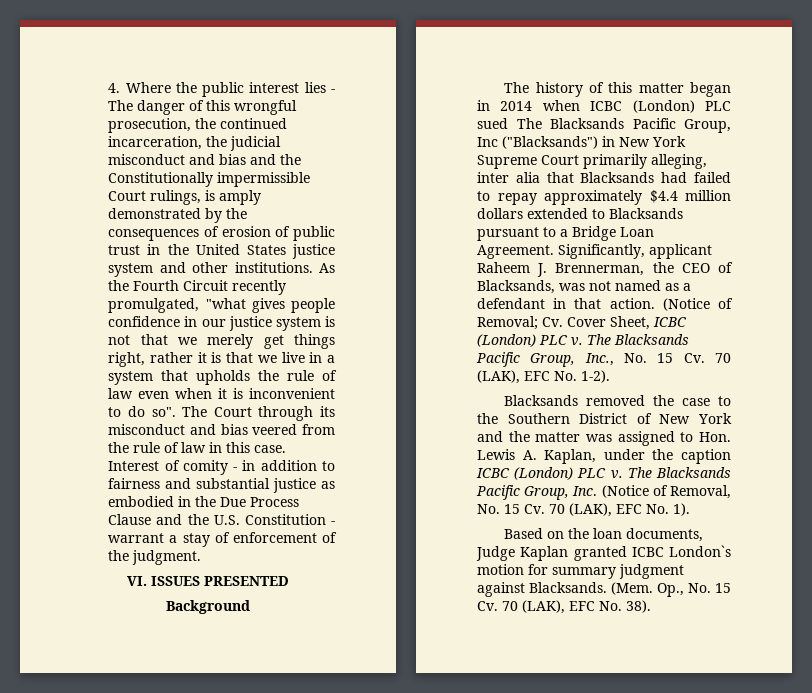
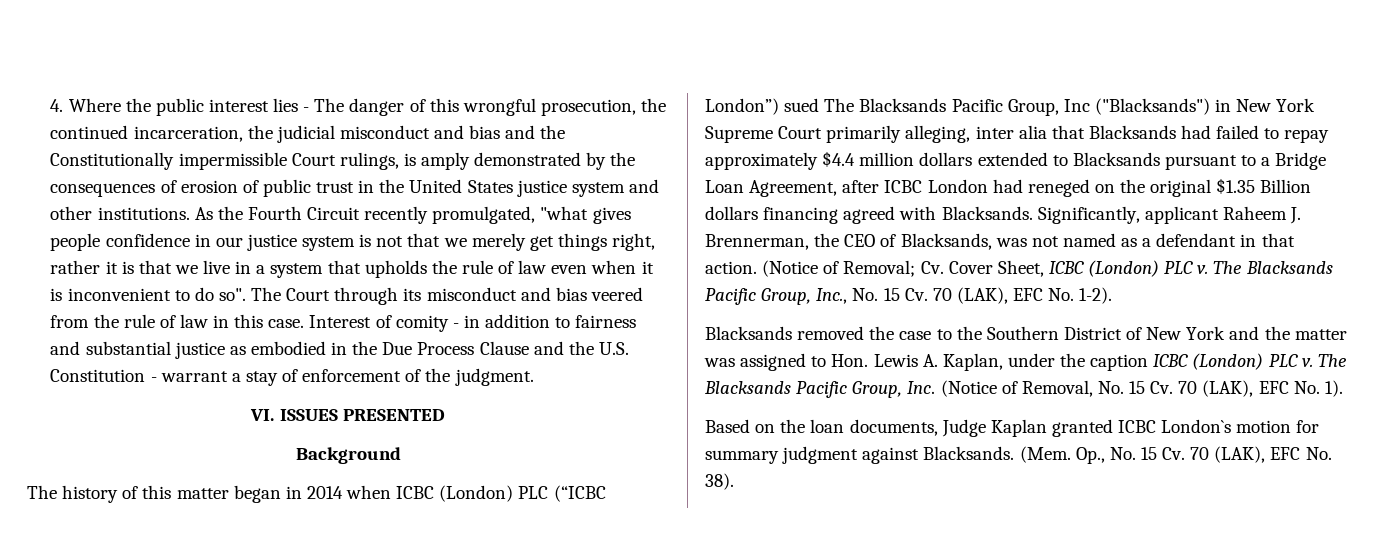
(731, 106) none -> [553,485,606,502] [705,98,779,115] (“ICBC London”)
[477,245,554,259] Agreement. -> [749,178,1312,197] [705,206,1033,224] Agreement, after ICBC London had reneged on the original $1.35 Billion dollars financing agreed with Blacksands.

